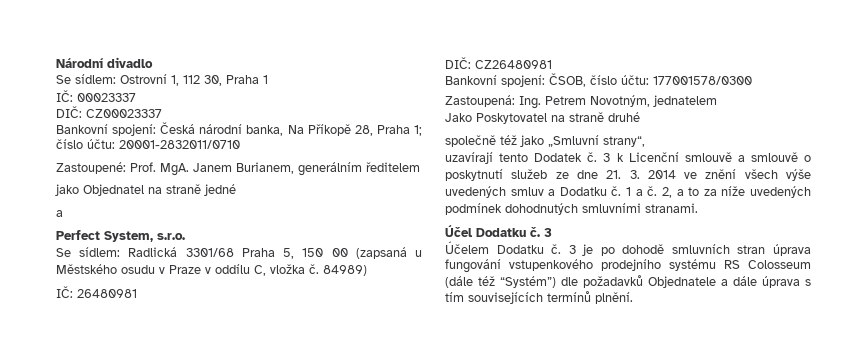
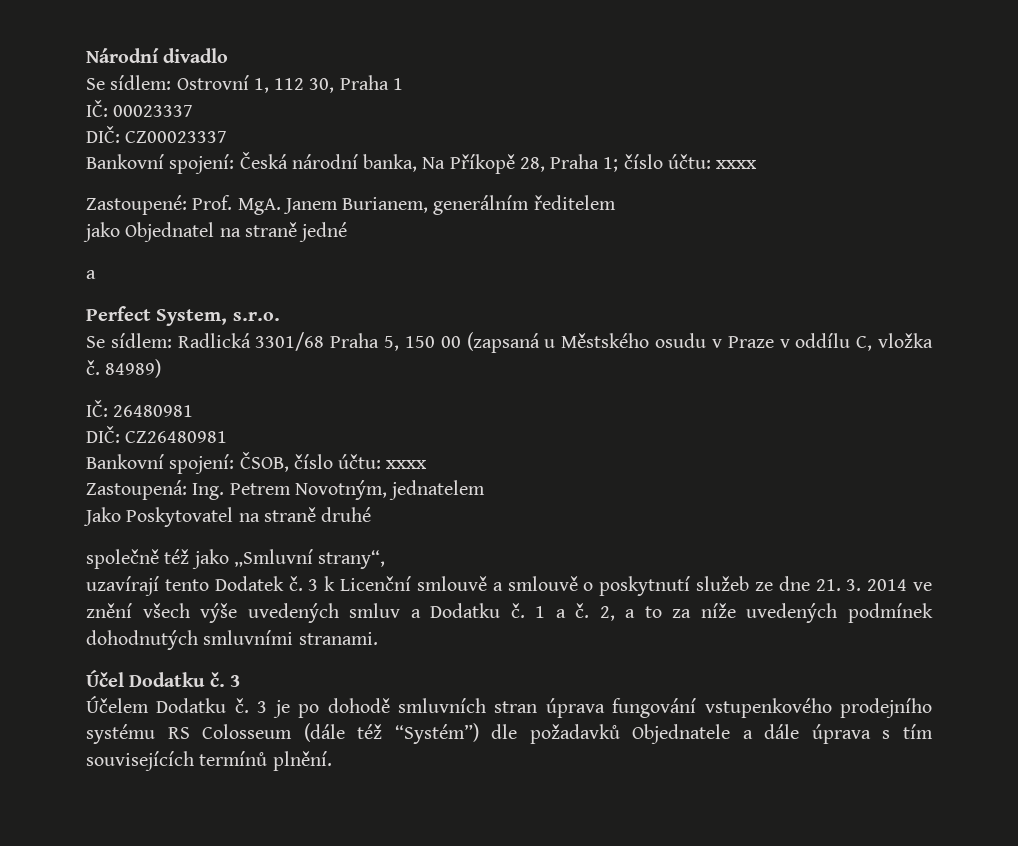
[119,140,240,149] 20001-2832011/0710 -> [716,160,758,169] xxxx
[653,76,752,85] 177001578/0300 -> [386,460,428,469] xxxx

